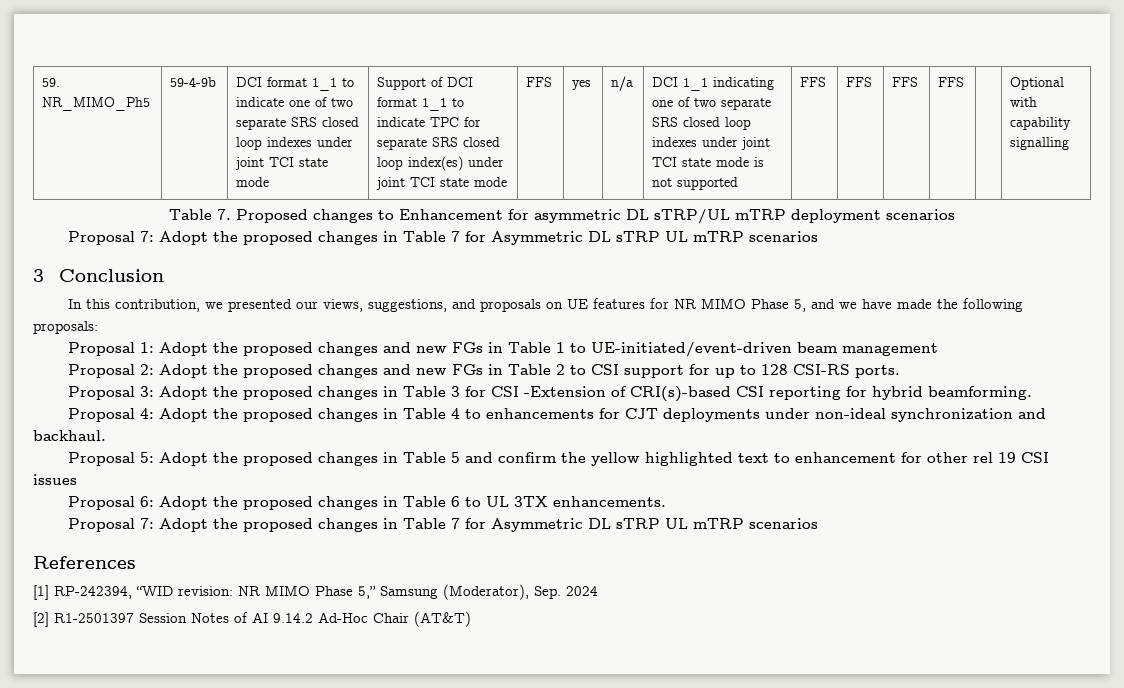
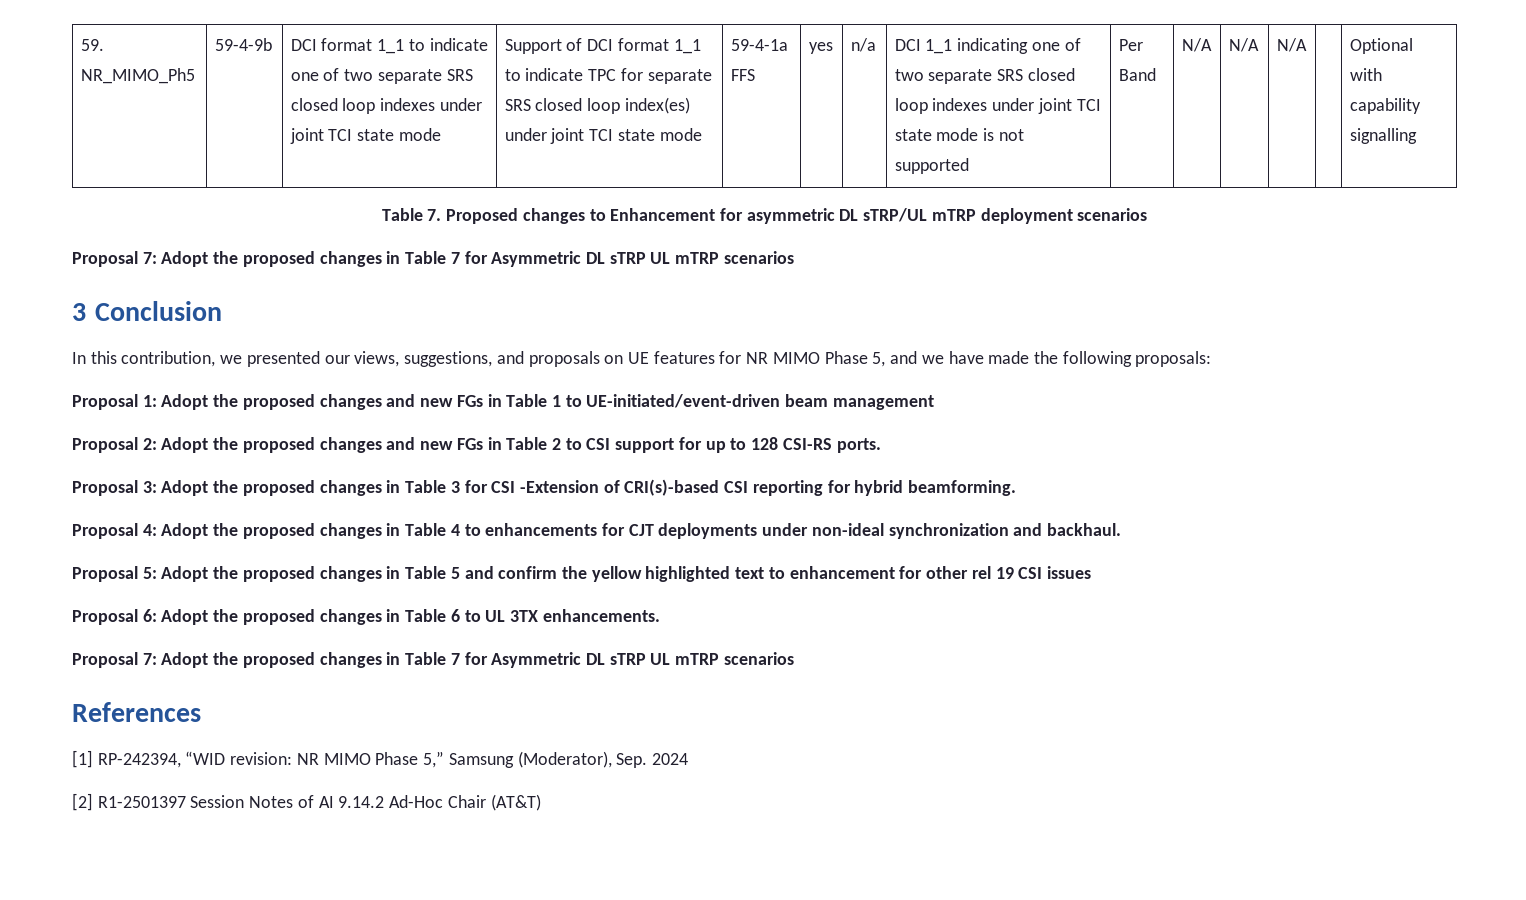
(508, 182) none -> [730,39,788,51] 59-4-1a
[800,77,827,87] [846,77,873,87] [892,77,919,87] [938,77,965,87] FFS | FFS | FFS | FFS -> [1118,39,1143,51] [1118,68,1156,81] [1181,38,1212,52] [1228,38,1259,52] [1276,38,1307,52] Per Band | N/A | N/A | N/A

